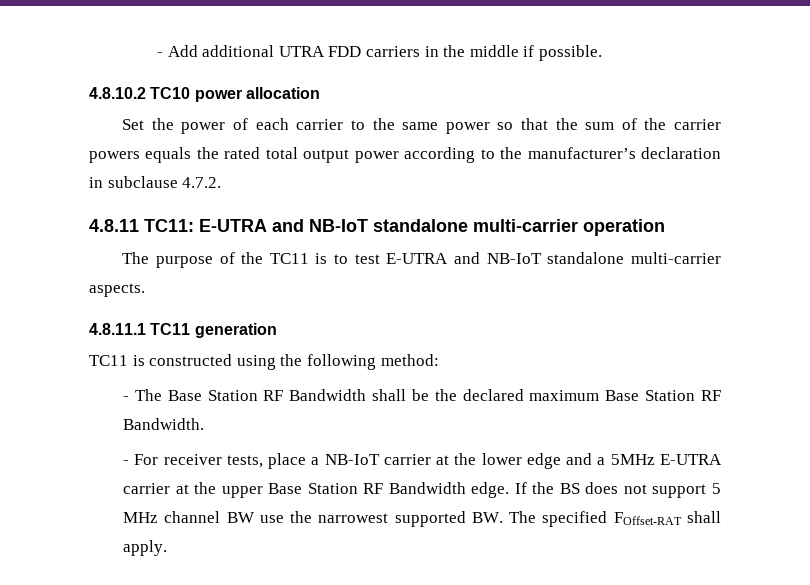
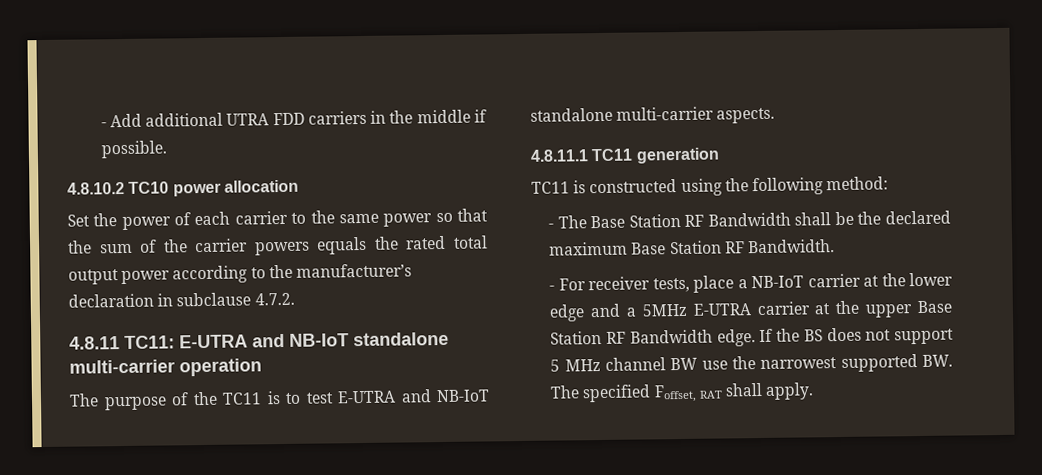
[613,512,682,525] FOffset-RAT -> [653,384,723,403] Foffset, RAT

